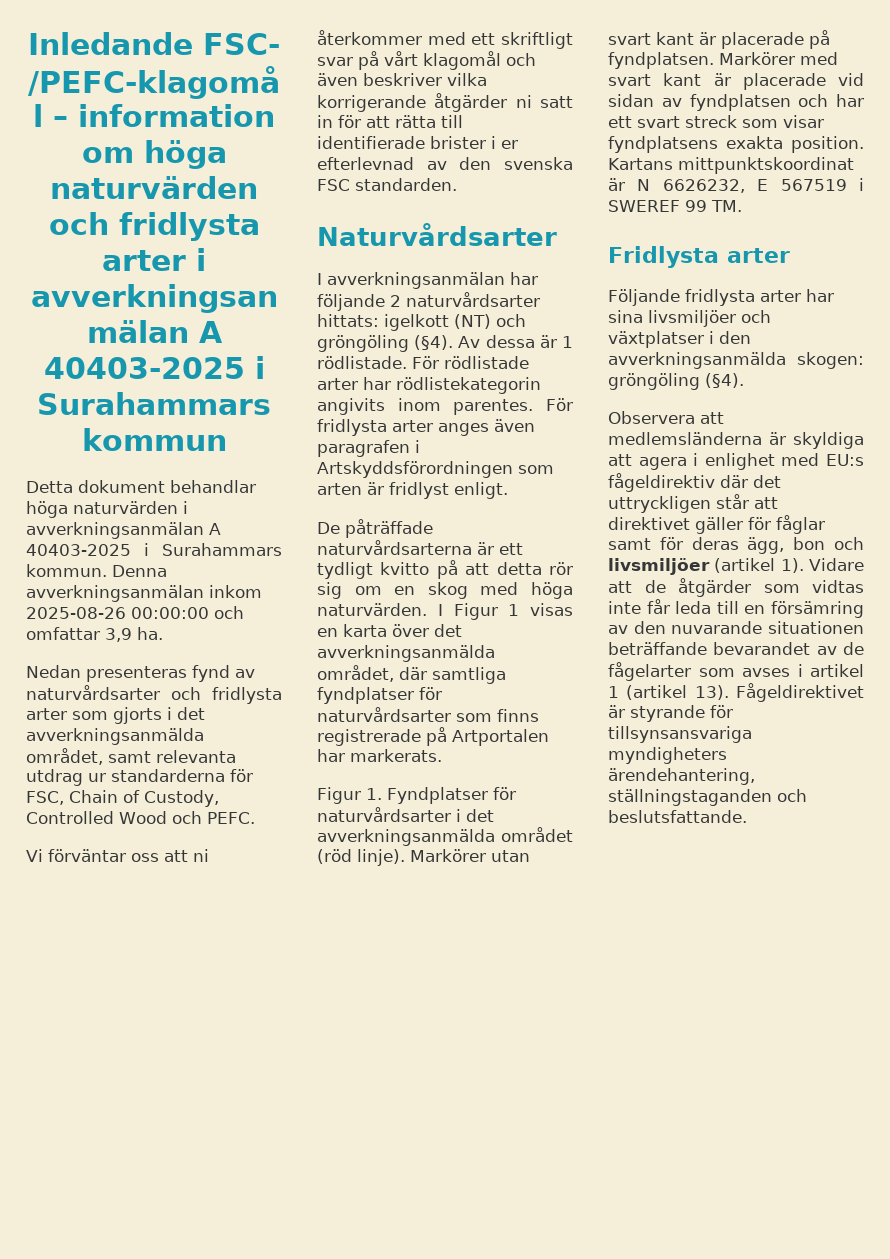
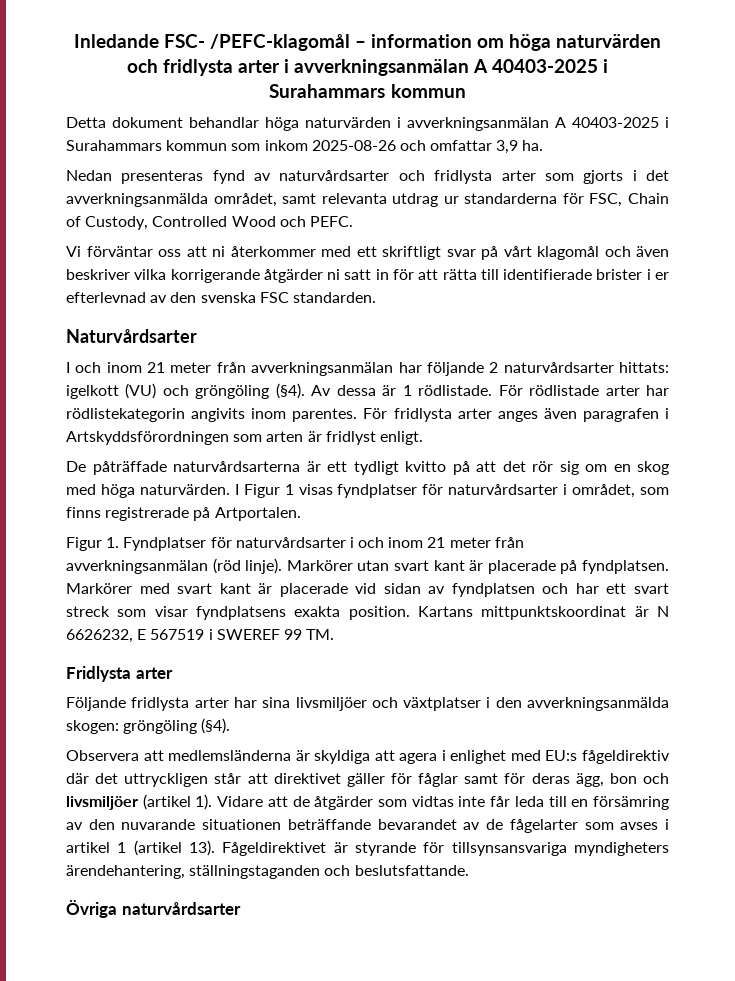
[26,564,167,577] [26,585,204,602] kommun. Denna avverkningsanmälan -> [166,140,261,151] kommun som
[131,607,209,619] 00:00:00 -> (396, 145) none
(322, 279) none -> [75,362,246,373] och inom 21 meter från
[454,314,491,329] (NT) -> [125,383,157,399] (VU)
[496,562,542,575] detta -> [502,461,526,472] det
[317,624,462,637] [317,645,495,662] [317,665,506,684] en karta över det avverkningsanmälda området, där samtliga -> (333, 489) none
(451, 714) none -> [563,484,636,498] i området,
[452,729,549,746] [317,749,442,762] Artportalen har markerats. -> [214,507,301,521] Artportalen.
[466,809,494,822] [317,827,573,846] det avverkningsanmälda området -> [358,537,524,548] [66,560,208,574] och inom 21 meter från avverkningsanmälan
(747, 816) none -> [66,900,241,918] // Övriga naturvårdsarter

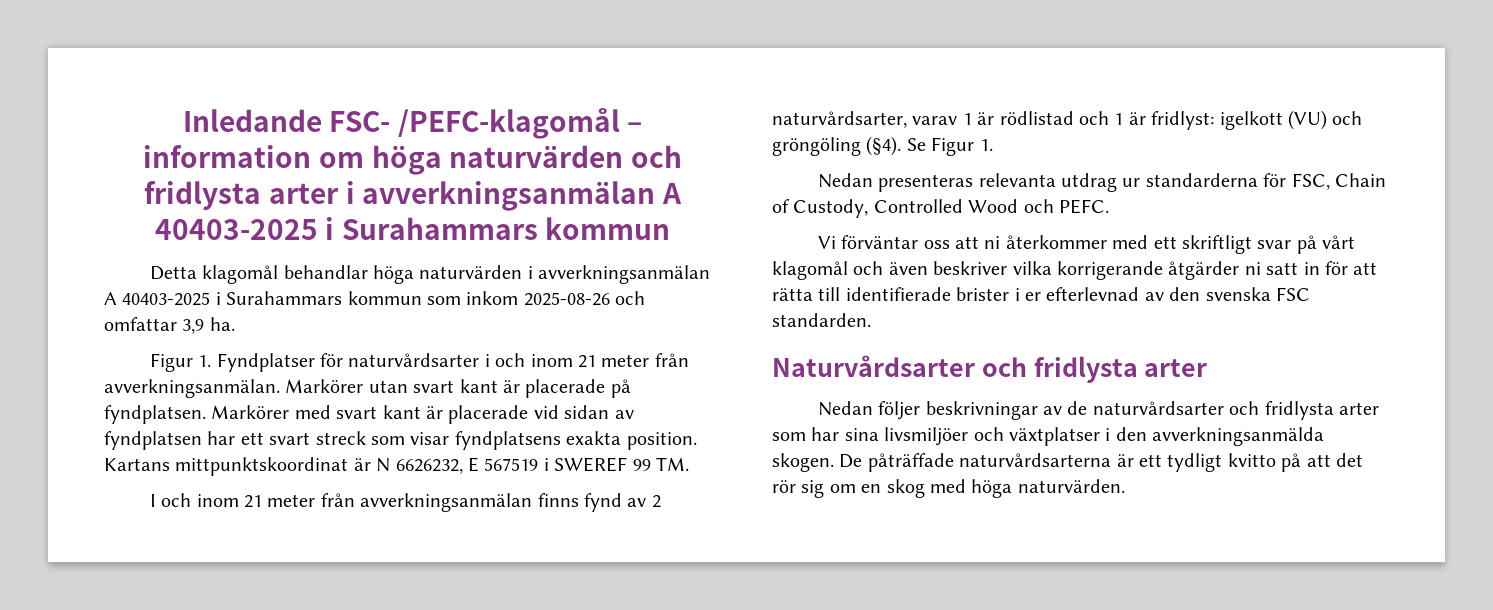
[112,117,183,128] dokument -> [202,265,279,284] klagomål
[66,170,670,184] [66,193,317,207] Nedan presenteras fynd av naturvårdsarter och fridlysta arter som gjorts i det avverkningsanmälda området, samt -> [149,353,689,372] [104,379,631,398] [104,405,634,424] [104,431,697,450] [104,457,689,476] [149,493,661,512] [772,110,1363,130] [772,136,993,156] [817,173,974,192] Figur 1. Fyndplatser för naturvårdsarter i och inom 21 meter från avverkningsanmälan. Markörer utan svart kant är placerade på fyndplatsen. Markörer med svart kant är placerade vid sidan av fyndplatsen har ett svart streck som visar fyndplatsens exakta position. Kartans mittpunktskoordinat är N 6626232, E 567519 i SWEREF 99 TM. // I och inom 21 meter från avverkningsanmälan finns fynd av 2 naturvårdsarter, varav 1 är rödlistad och 1 är fridlyst: igelkott (VU) och gröngöling (§4). Se Figur 1. // Nedan presenteras
[66,362,670,376] [66,383,669,399] [66,408,670,422] [66,431,423,445] // I och inom 21 meter från avverkningsanmälan har följande 2 naturvårdsarter hittats: igelkott (VU) och gröngöling (§4). Av dessa är 1 rödlistade. För rödlistade arter har rödlistekategorin angivits inom parentes. För fridlysta arter anges även paragrafen i Artskyddsförordningen som arten är fridlyst enligt. // -> [981,356,1208,383] [817,401,1380,420] [772,427,1325,446] [772,453,834,472] och fridlysta arter // Nedan följer beskrivningar av de naturvårdsarter och fridlysta arter som har sina livsmiljöer och växtplatser i den avverkningsanmälda skogen.
[234,484,669,498] [66,507,301,521] [66,537,524,551] [66,558,670,574] [66,583,670,597] [66,606,669,620] [66,629,335,643] [66,666,173,682] [66,697,669,711] [66,718,231,734] [66,750,671,764] [66,773,669,787] [66,794,670,810] [66,819,670,833] [66,840,669,856] [66,865,469,879] [66,900,241,918] I Figur 1 visas fyndplatser för naturvårdsarter i området, som finns registrerade på Artportalen. // Figur 1. Fyndplatser för naturvårdsarter i och inom 21 meter från avverkningsanmälan (röd linje). Markörer utan svart kant är placerade på fyndplatsen. Markörer med svart kant är placerade vid sidan av fyndplatsen och har ett svart streck som visar fyndplatsens exakta position. Kartans mittpunktskoordinat är N 6626232, E 567519 i SWEREF 99 TM. // Fridlysta arter // Följande fridlysta arter har sina livsmiljöer och växtplatser i den avverkningsanmälda skogen: gröngöling (§4). // Observera att medlemsländerna är skyldiga att agera i enlighet med EU:s fågeldirektiv där det uttryckligen står att direktivet gäller för fåglar samt för deras ägg, bon och livsmiljöer (artikel 1). Vidare att de åtgärder som vidtas inte får leda till en försämring av den nuvarande situationen beträffande bevarandet av de fågelarter som avses i artikel 1 (artikel 13). Fågeldirektivet är styrande för tillsynsansvariga myndigheters ärendehantering, ställningstaganden och beslutsfattande. // Övriga naturvårdsarter -> (1125, 486) none

